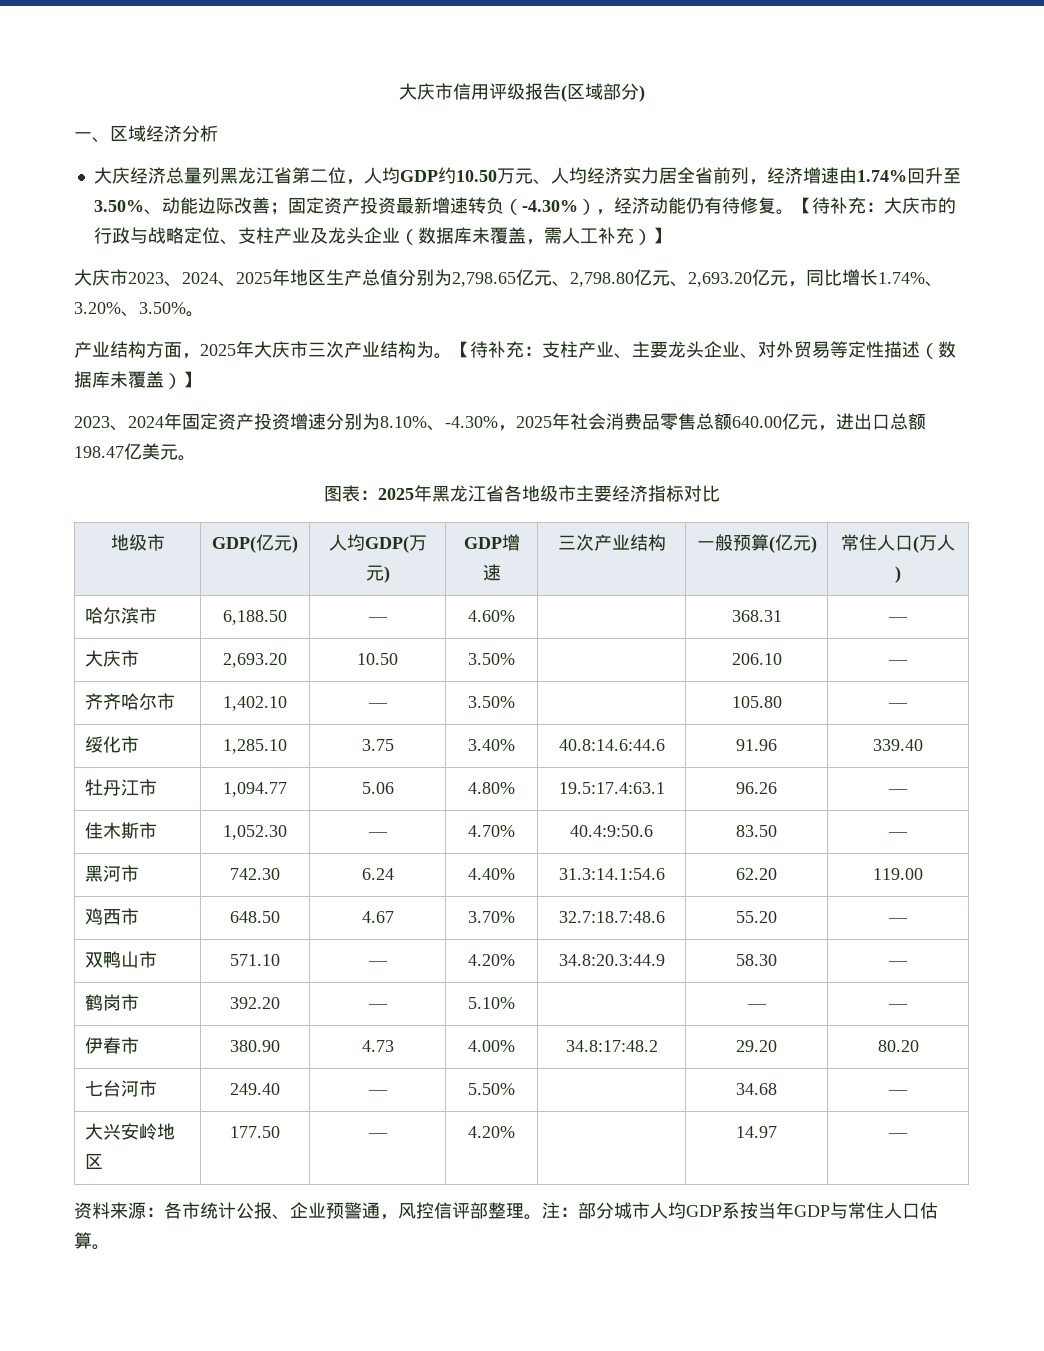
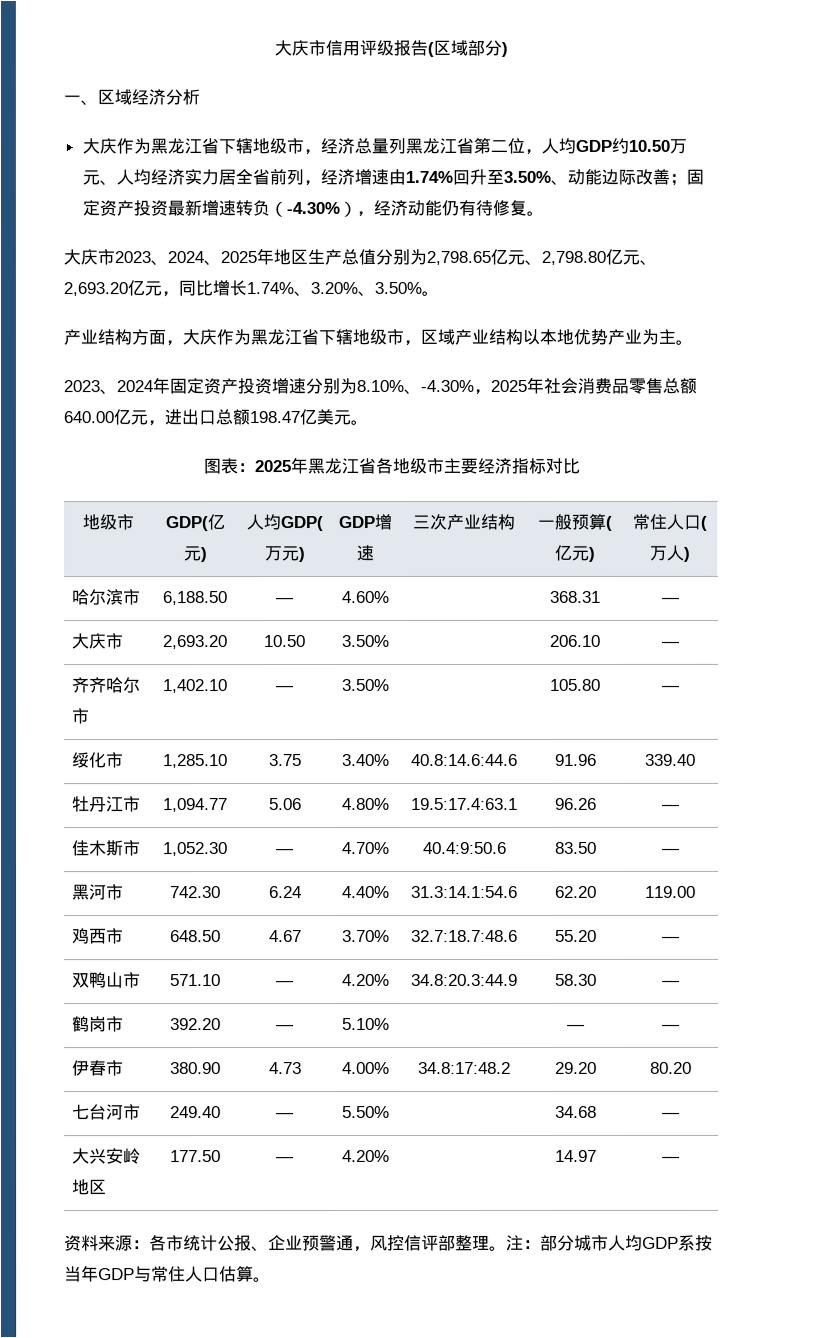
(130, 175) none -> [115,138,321,156] 作为黑龙江省下辖地级市，
[793,197,956,214] [93,227,670,245] 【待补充：大庆市的行政与战略定位、支柱产业及龙头企业（数据库未覆盖，需人工补充）】 -> (544, 213) none
[200,341,956,359] [74,371,200,389] 2025年大庆市三次产业结构为。【待补充：支柱产业、主要龙头企业、对外贸易等定性描述（数据库未覆盖）】 -> [182,328,693,347] 大庆作为黑龙江省下辖地级市，区域产业结构以本地优势产业为主。

